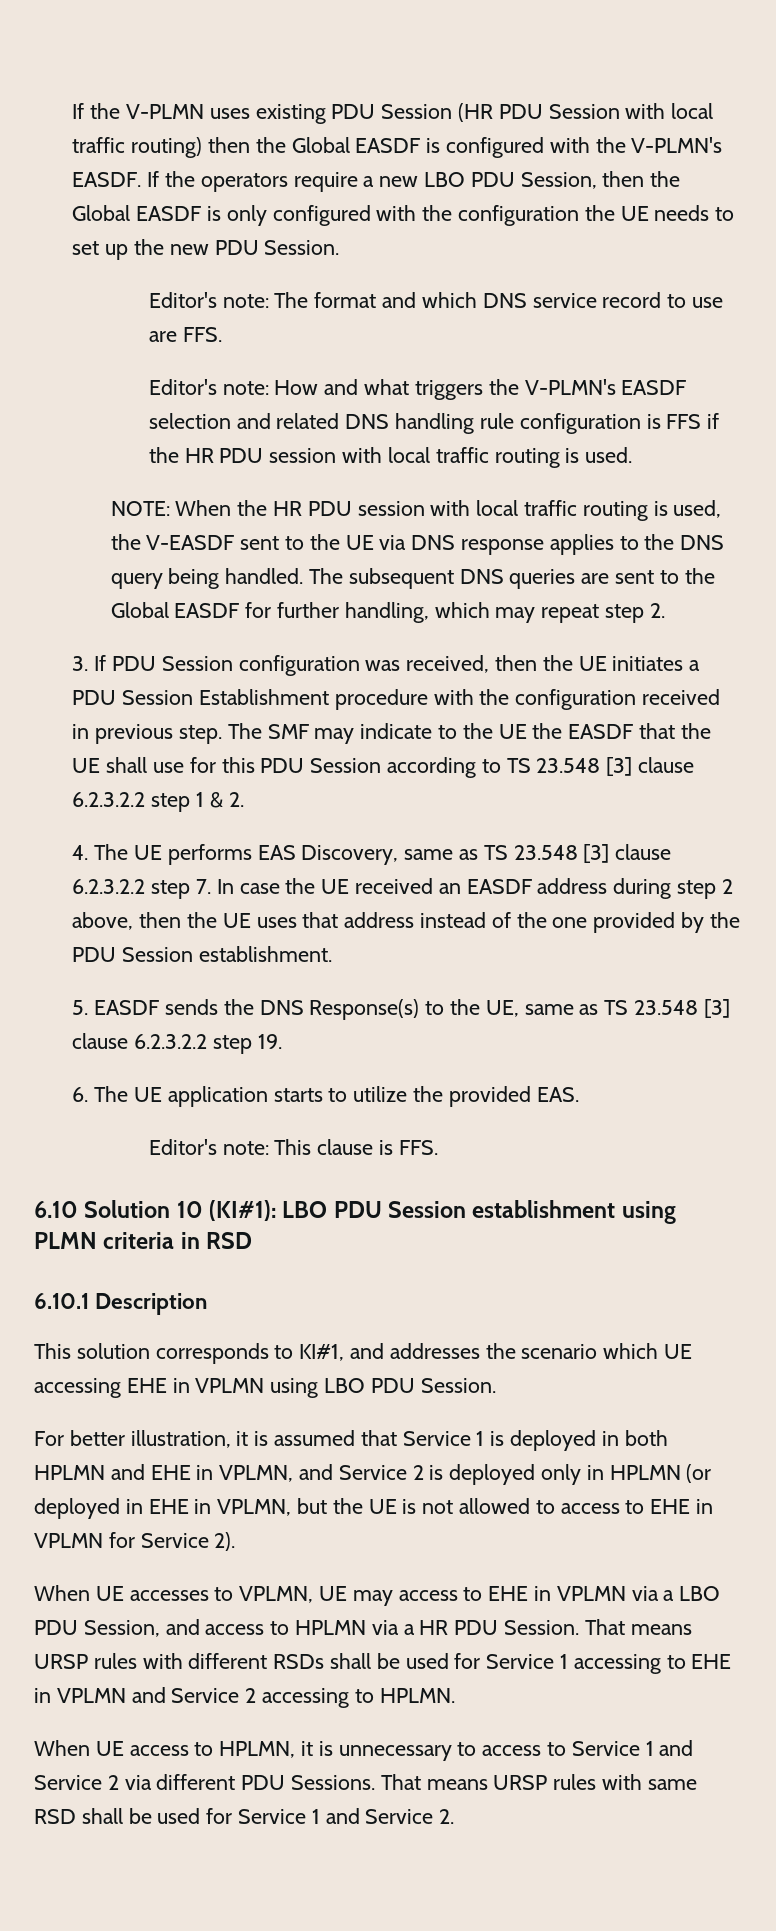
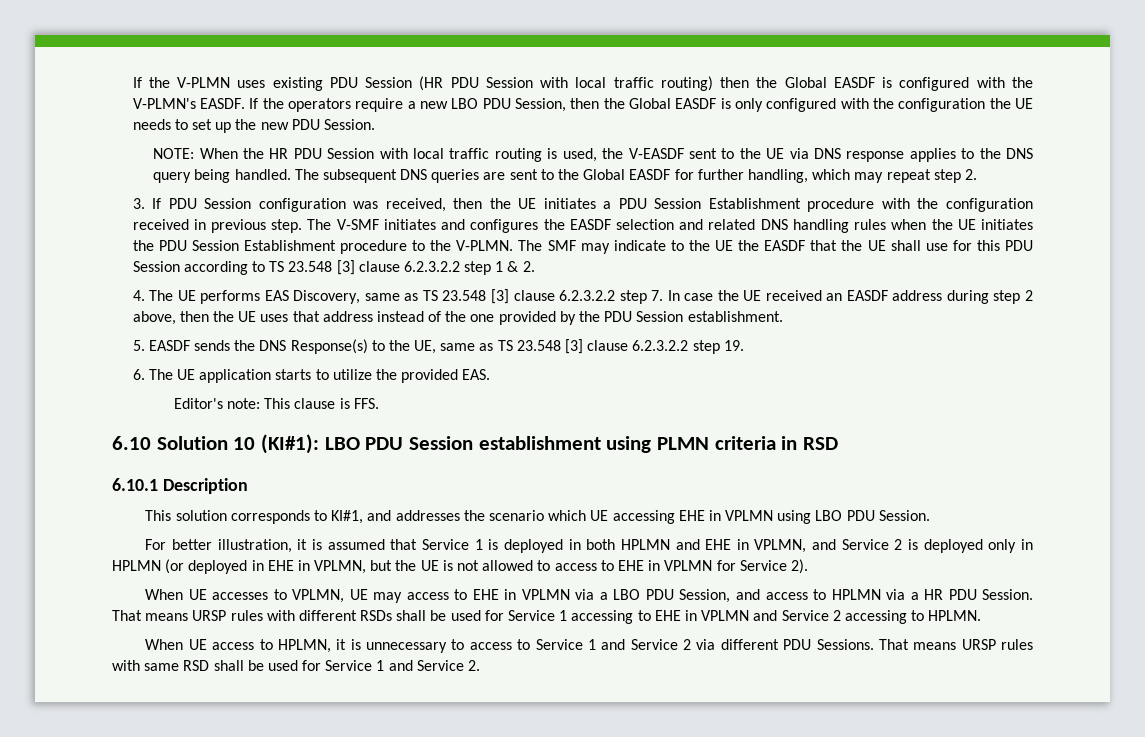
[148,292,723,308] [148,327,222,342] [148,379,687,400] [148,413,720,434] [148,447,633,468] // Editor's note: The format and which DNS service record to use are FFS. // Editor's note: How and what triggers the V-PLMN's EASDF selection and related DNS handling rule configuration is FFS if the HR PDU session with local traffic routing is used. -> (375, 124) none
[357,501,425,516] session -> [327,148,375,159] Session
(262, 731) none -> [336,219,1033,233] [132,240,543,254] V-SMF initiates and configures the EASDF selection and related DNS handling rules when the UE initiates the PDU Session Establishment procedure to the V-PLMN. The

